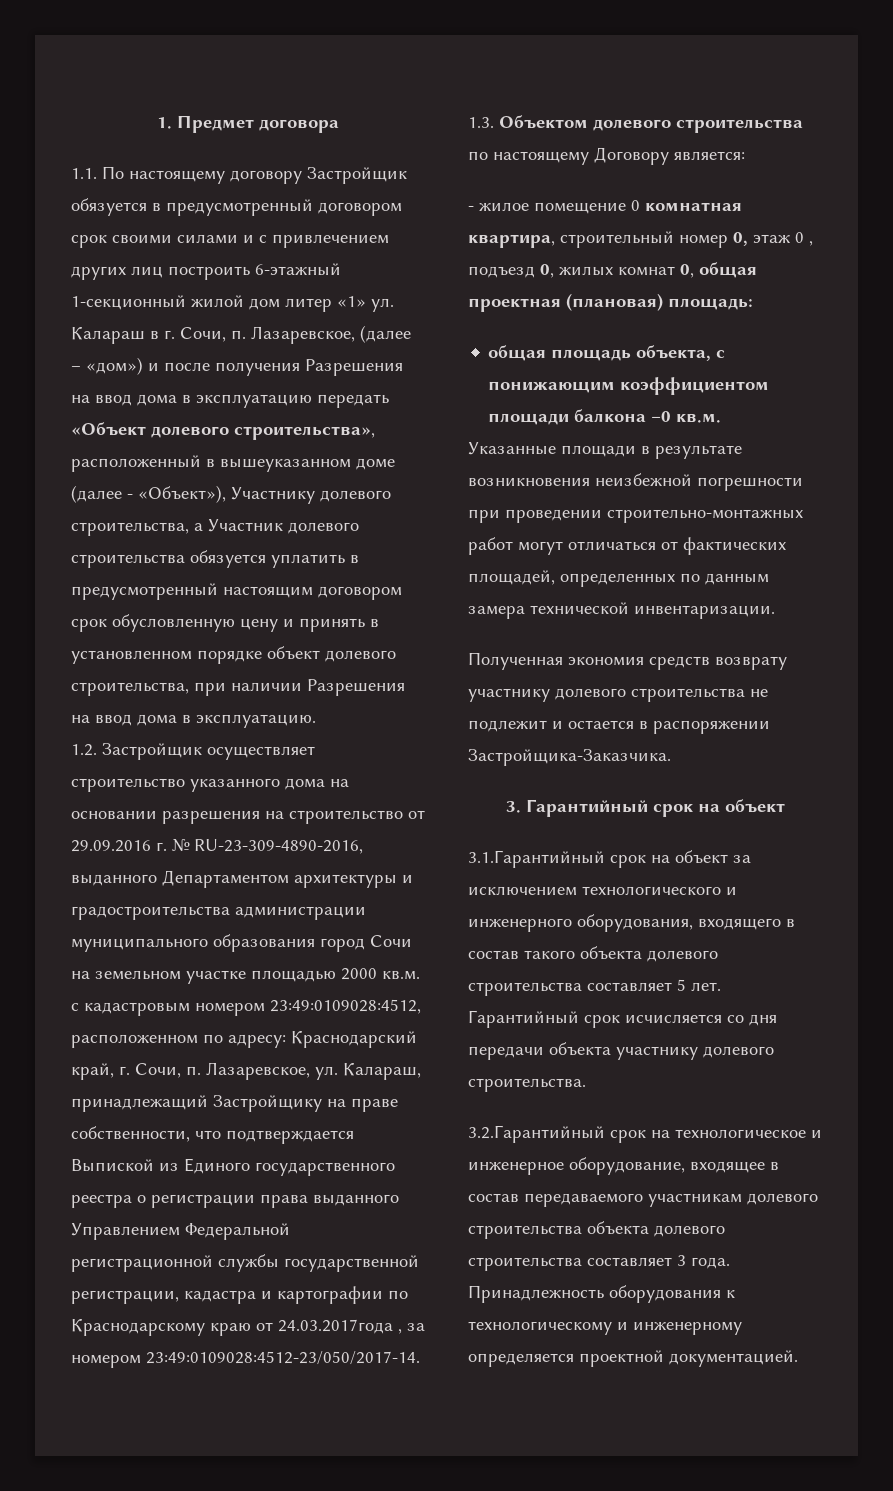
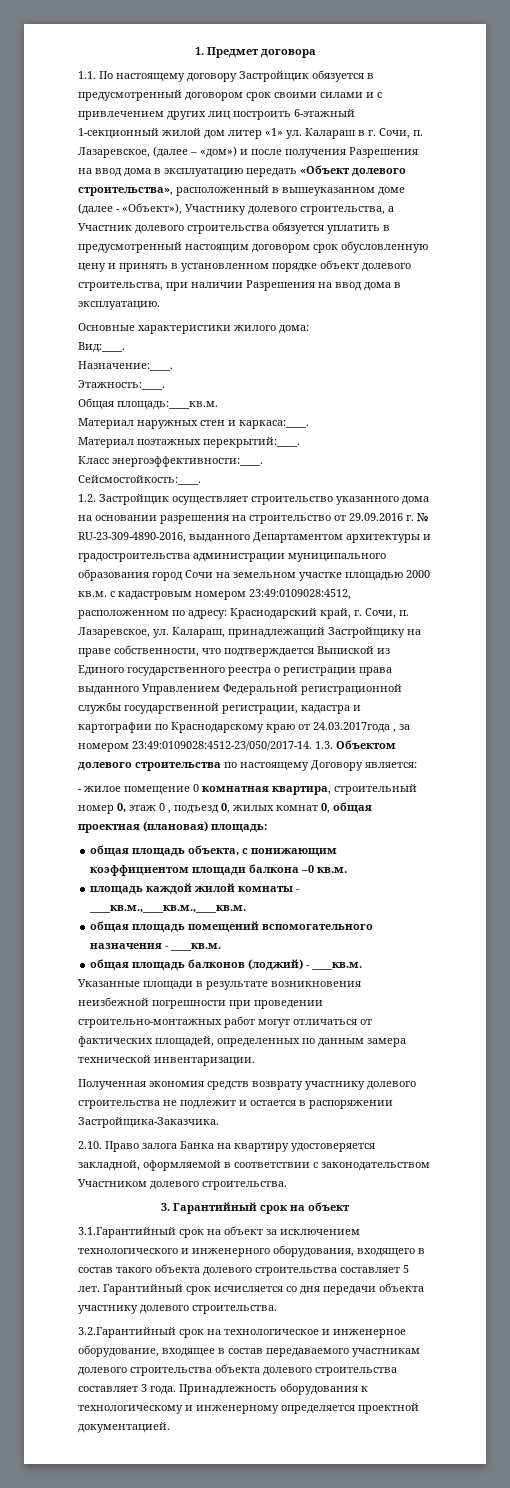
(316, 721) none -> [78,323,309,334] [78,342,125,353] [78,361,173,371] [78,380,165,390] [78,398,218,410] [78,418,309,429] [78,437,300,448] [78,456,263,467] [78,475,201,485] // Основные характеристики жилого дома: // Вид:____. // Назначение:____. // Этажность:____. // Общая площадь:____кв.м. // Материал наружных стен и каркаса:____. // Материал поэтажных перекрытий:____. // Класс энергоэффективности:____. // Сейсмостойкость:____.
(722, 418) none -> [90,883,301,895] [89,905,247,913] [90,921,374,933] [90,943,222,951] [90,959,363,971] // площадь каждой жилой комнаты - ____кв.м.,____кв.м.,____кв.м. // общая площадь помещений вспомогательного назначения - ____кв.м. // общая площадь балконов (лоджий) - ____кв.м.
(671, 757) none -> [78,1141,375,1152] [78,1160,430,1171] [78,1179,287,1190] // 2.10. Право залога Банка на квартиру удостоверяется закладной, оформляемой в соответствии с законодательством Участником долевого строительства.

